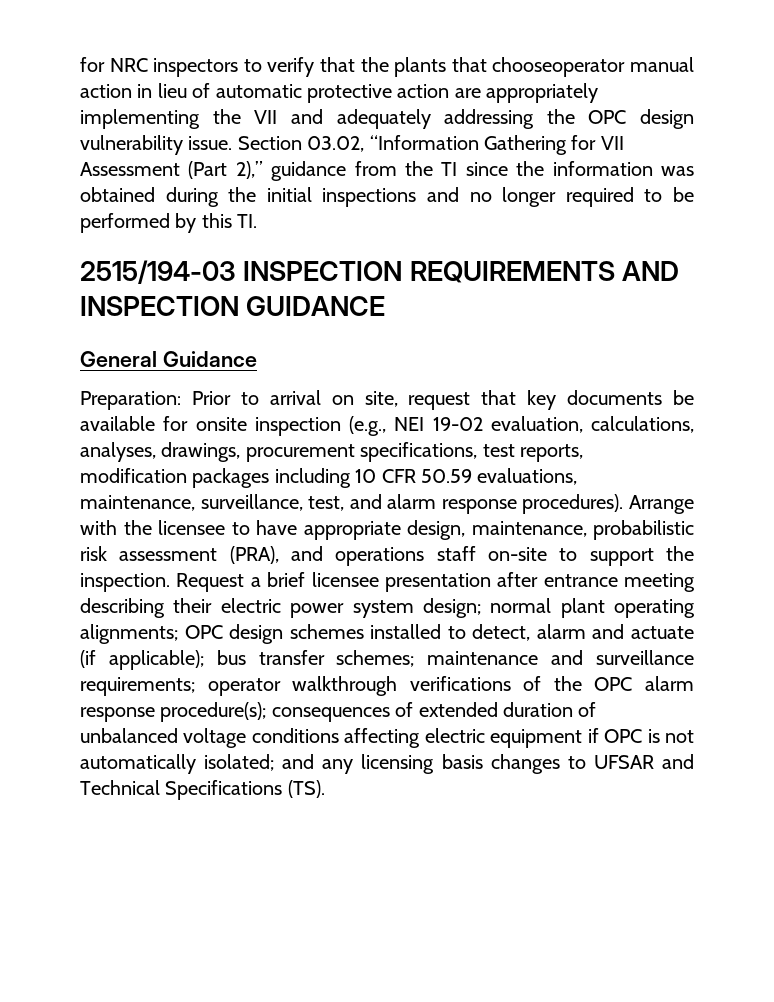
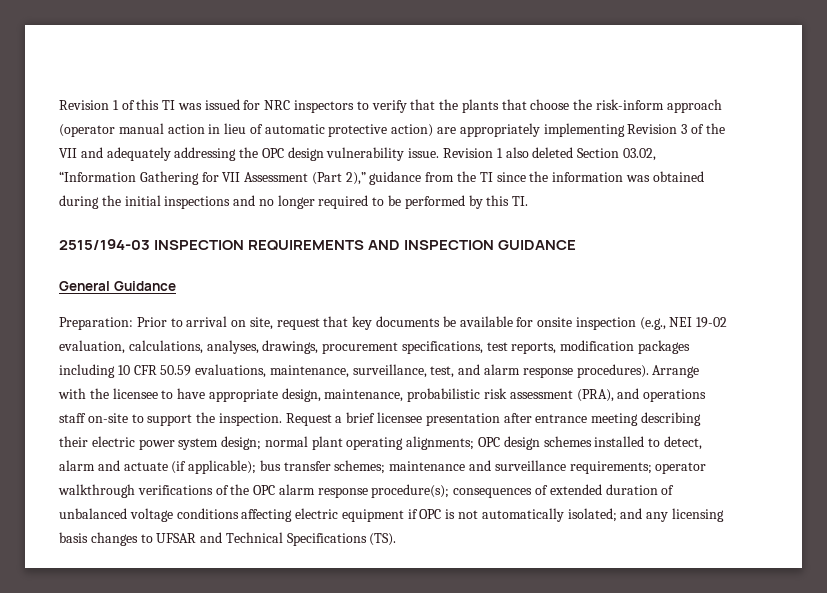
(80, 64) none -> [59,99,240,110] Revision 1 of this TI was issued
[492,57,626,77] chooseoperator -> [530,99,722,113] [59,124,115,137] choose the risk-inform approach (operator
[397,84,450,98] action -> [391,124,434,137] action)
(200, 119) none -> [627,124,704,134] Revision 3 of
(233, 143) none -> [443,147,574,158] Revision 1 also deleted

